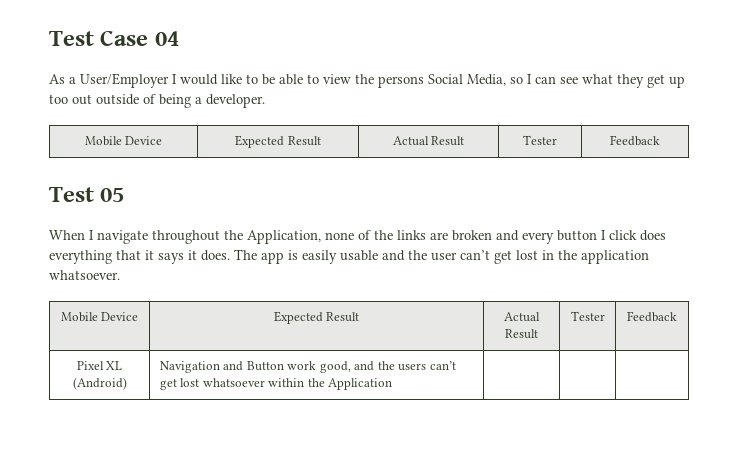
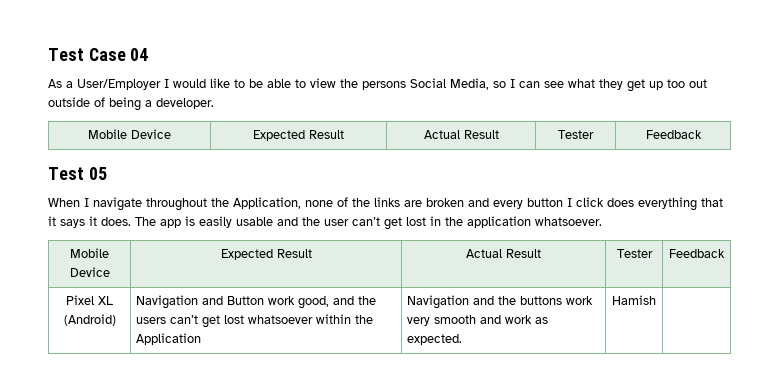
(393, 384) | -> [406,295,593,309] [406,315,548,326] [406,334,462,345] [612,295,656,305] Navigation and the buttons work very smooth and work as expected. | Hamish

